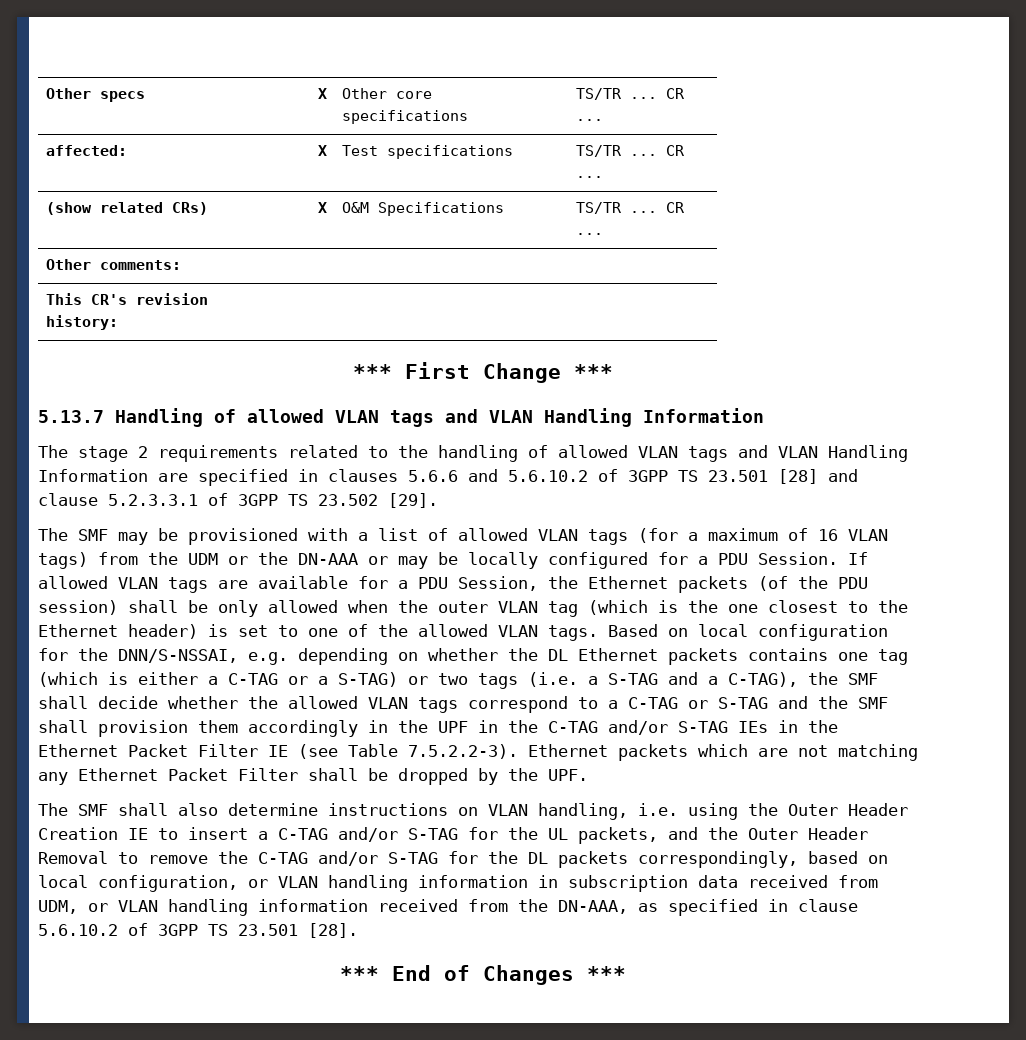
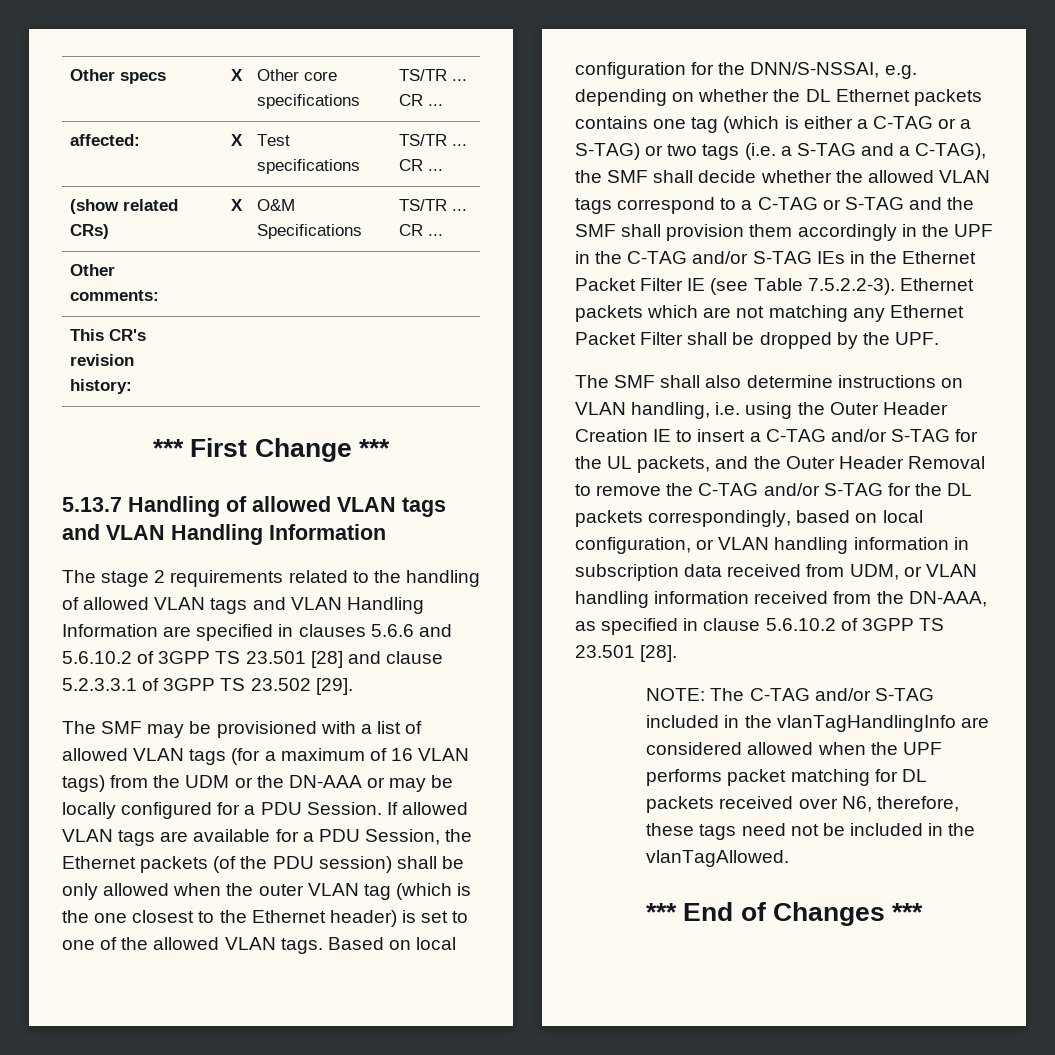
(358, 930) none -> [646,688,934,701] [646,715,989,732] [646,742,942,755] [646,769,927,786] [646,796,959,813] [646,823,976,840] [646,850,790,867] // NOTE: The C-TAG and/or S-TAG included in the vlanTagHandlingInfo are considered allowed when the UPF performs packet matching for DL packets received over N6, therefore, these tags need not be included in the vlanTagAllowed.

